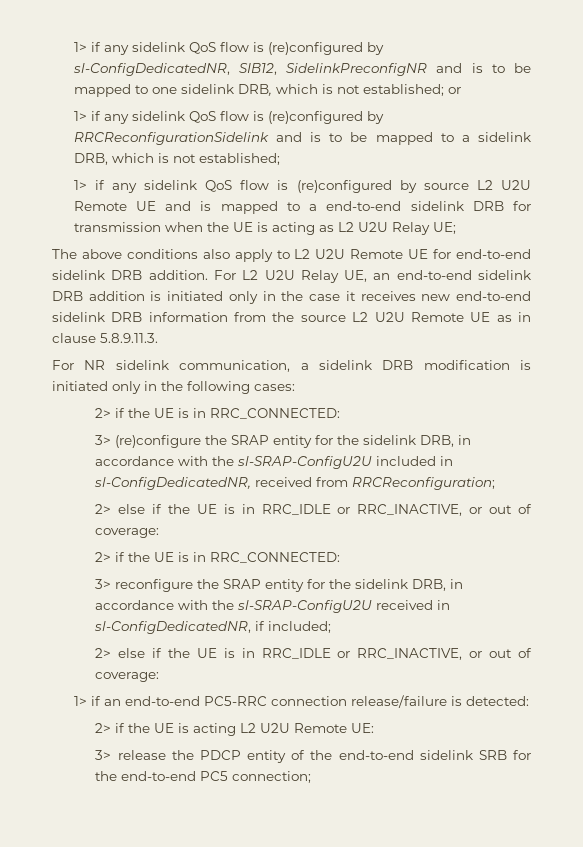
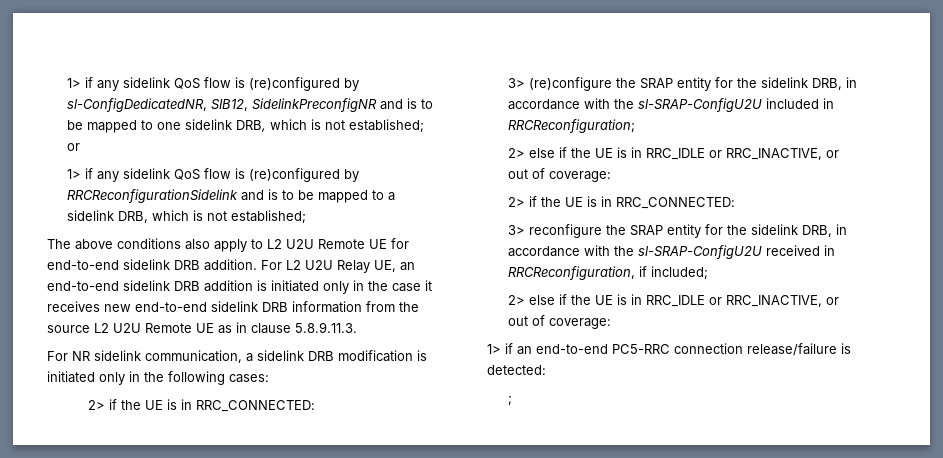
[73,180,531,193] [73,201,531,214] [73,222,456,235] // 1> if any sidelink QoS flow is (re)configured by source L2 U2U Remote UE and is mapped to a end-to-end sidelink DRB for transmission when the UE is acting as L2 U2U Relay UE; -> (307, 217) none
[94,477,349,490] sl-ConfigDedicatedNR, received from -> (834, 103) none
[94,621,252,634] sl-ConfigDedicatedNR, -> [507,266,635,280] RRCReconfiguration,
[95,723,375,736] [95,750,531,763] [95,771,312,783] 2> if the UE is acting L2 U2U Remote UE: // 3> release the PDCP entity of the end-to-end sidelink SRB for the end-to-end PC5 connection; -> [507,396,512,406] ;

